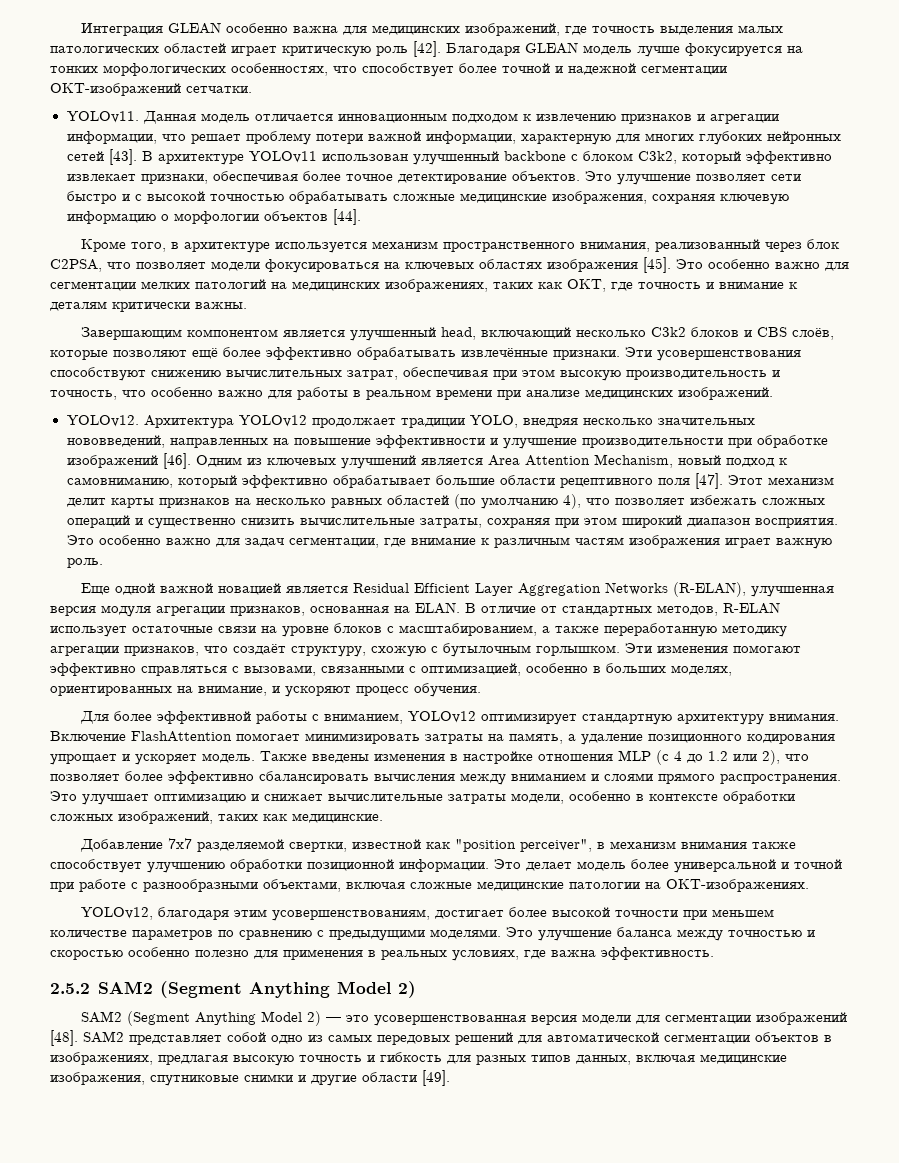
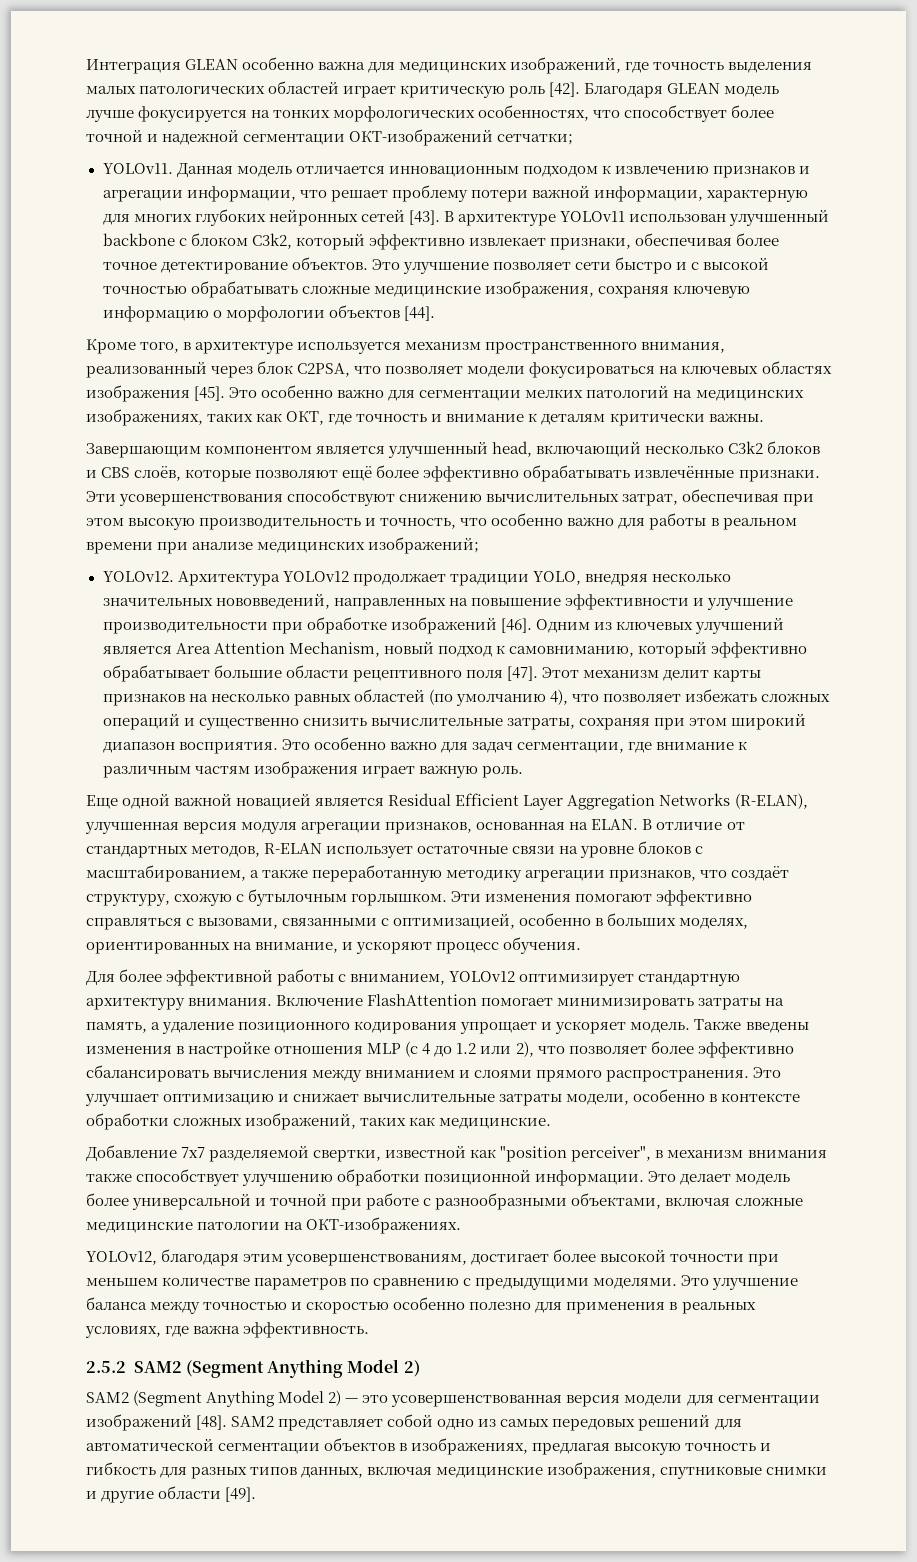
[186,86,252,93] сетчатки. -> [497,133,574,145] сетчатки;
[678,387,773,400] изображений. -> [368,537,480,554] изображений;

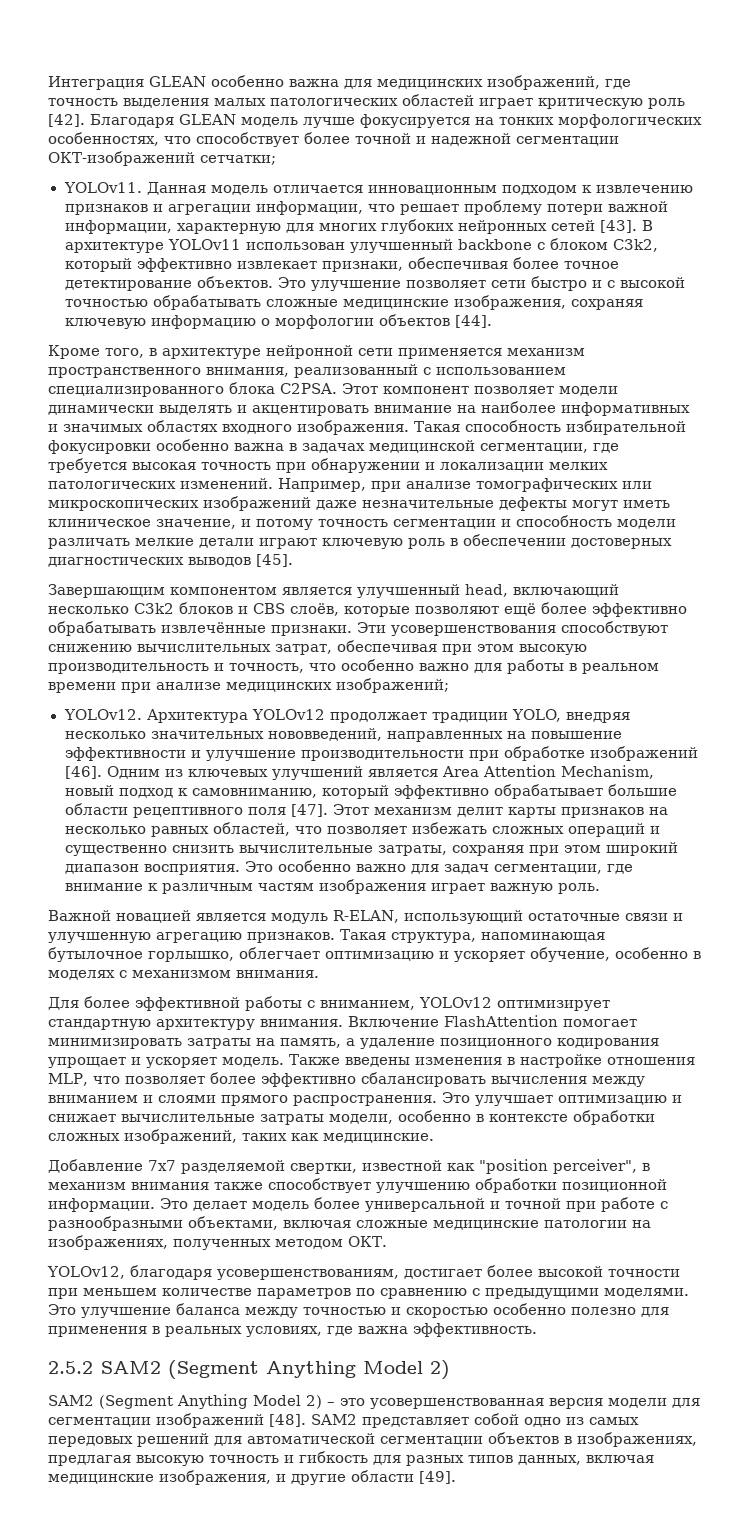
[297,342,402,354] используется -> [266,345,502,359] нейронной сети применяется
[211,361,832,378] [86,385,804,402] [86,409,764,426] через блок C2PSA, что позволяет модели фокусироваться на ключевых областях изображения [45]. Это особенно важно для сегментации мелких патологий на медицинских изображениях, таких как ОКТ, где точность и внимание к деталям критически важны. -> [423,367,566,375] [48,382,618,397] [48,401,690,416] [48,420,686,435] [48,439,619,454] [48,458,608,473] [48,478,652,492] [48,496,670,511] [48,515,676,530] [48,534,672,549] [48,554,293,567] с использованием специализированного блока C2PSA. Этот компонент позволяет модели динамически выделять и акцентировать внимание на наиболее информативных и значимых областях входного изображения. Такая способность избирательной фокусировки особенно важна в задачах медицинской сегментации, где требуется высокая точность при обнаружении и локализации мелких патологических изменений. Например, при анализе томографических или микроскопических изображений даже незначительные дефекты могут иметь клиническое значение, и потому точность сегментации и способность модели различать мелкие детали играют ключевую роль в обеспечении достоверных диагностических выводов [45].
[353,689,568,706] областей (по умолчанию 4), -> [212,822,290,836] областей,
[86,793,808,810] [85,819,745,834] [86,841,704,858] [86,865,790,882] [86,889,753,906] [86,913,749,930] [86,937,582,954] Еще одной важной новацией является Residual Efficient Layer Aggregation Networks (R-ELAN), улучшенная версия модуля агрегации признаков, основанная на ELAN. В отличие от стандартных методов, R-ELAN использует остаточные связи на уровне блоков с масштабированием, а также переработанную методику агрегации признаков, что создаёт структуру, схожую с бутылочным горлышком. Эти изменения помогают эффективно справляться с вызовами, связанными с оптимизацией, особенно в больших моделях, ориентированных на внимание, и ускоряют процесс обучения. -> [48,910,683,924] [48,929,605,943] [48,947,701,962] [48,970,319,980] Важной новацией является модуль R-ELAN, использующий остаточные связи и улучшенную агрегацию признаков. Такая структура, напоминающая бутылочное горлышко, облегчает оптимизацию и ускоряет обучение, особенно в моделях с механизмом внимания.
[367,1041,534,1057] MLP (с 4 до 1.2 или 2), -> [48,1073,88,1086] MLP,
[306,1217,462,1234] ОКТ-изображениях. -> [48,1235,387,1250] изображениях, полученных методом ОКТ.
[243,1254,284,1262] этим -> (212, 1272) none
[345,1398,359,1403] — -> [327,1402,335,1406] –
[660,1466,828,1479] спутниковые снимки -> (271, 1477) none

